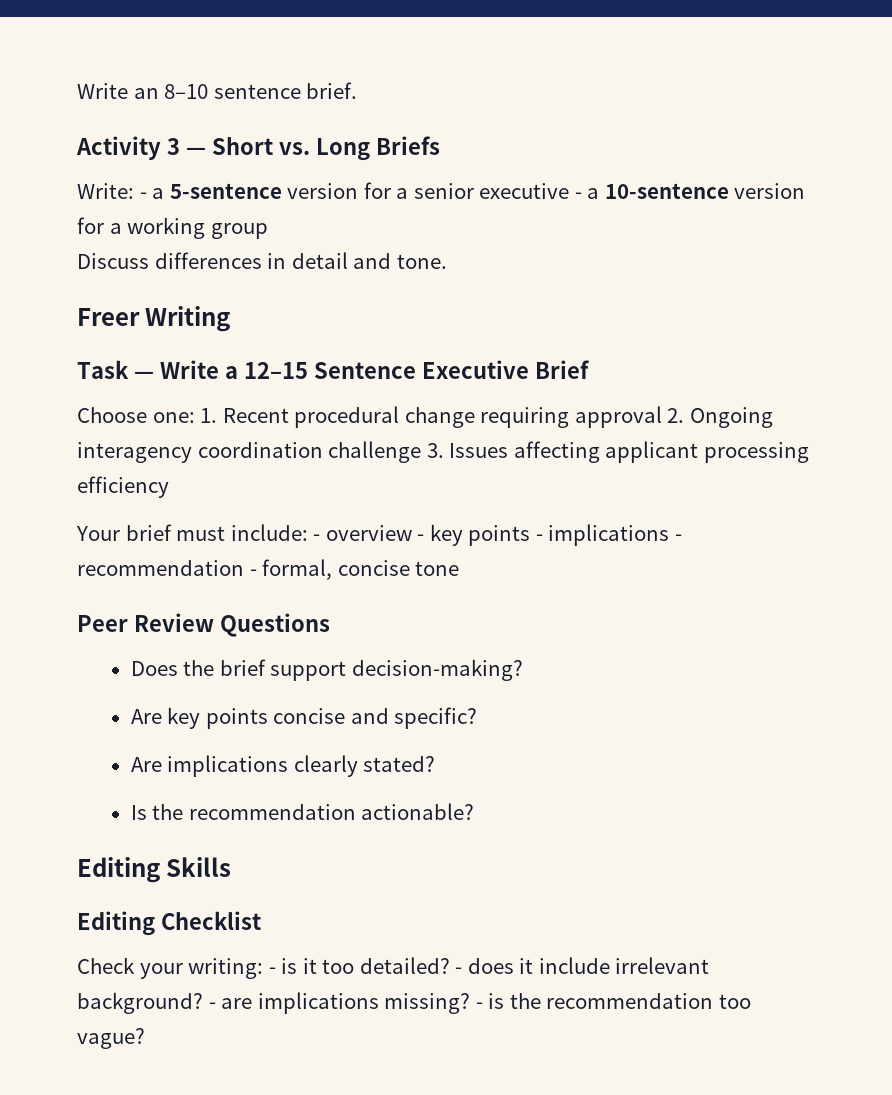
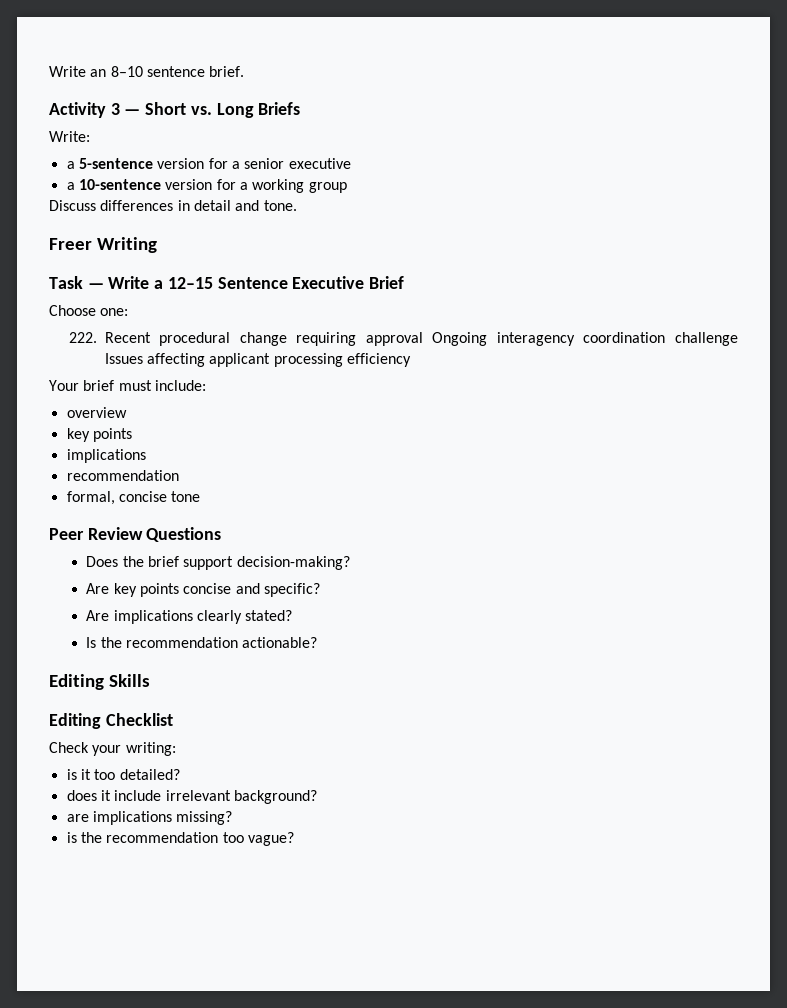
[139,192,147,199] - -> (90, 136) //
[574,192,582,199] - -> (351, 163) //
[200,408,218,423] 1. -> [68,332,97,343] // 222.
[667,408,685,423] 2. -> (423, 339) none
[426,443,444,458] 3. -> (738, 339) none
[313,534,321,541] - -> (206, 385) //
[417,524,682,546] [77,560,257,576] - key points - implications - recommendation - -> [66,428,132,442] [66,449,146,463] [66,470,179,481] // key points // implications // recommendation //
[268,967,276,974] - -> (176, 749) //
[455,967,463,974] - -> (180, 774) //
[208,1002,216,1009] - -> (317, 797) //
[475,1002,483,1009] - -> (233, 818) //

